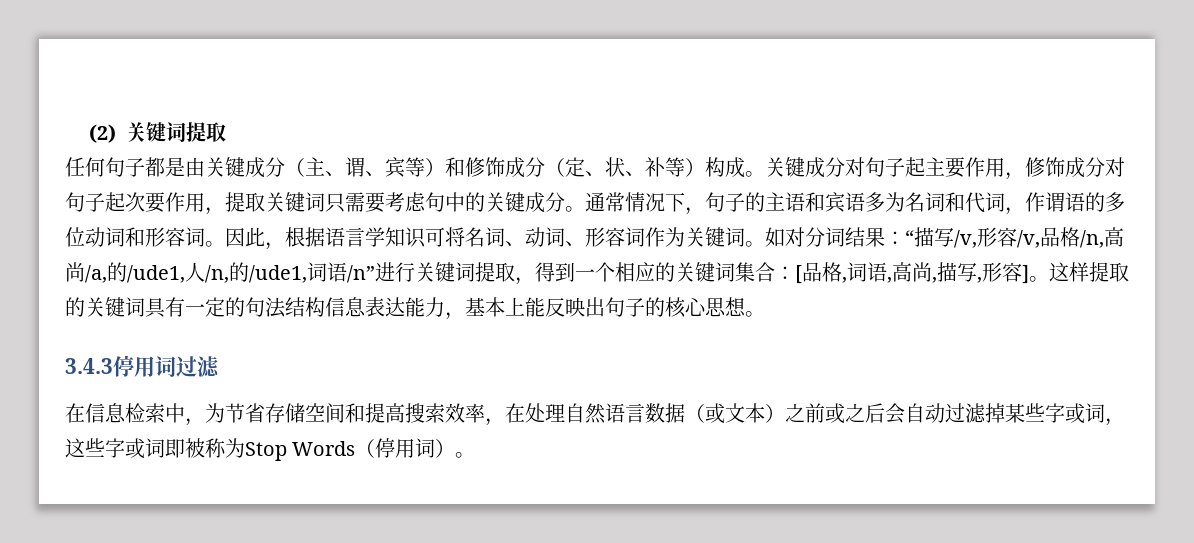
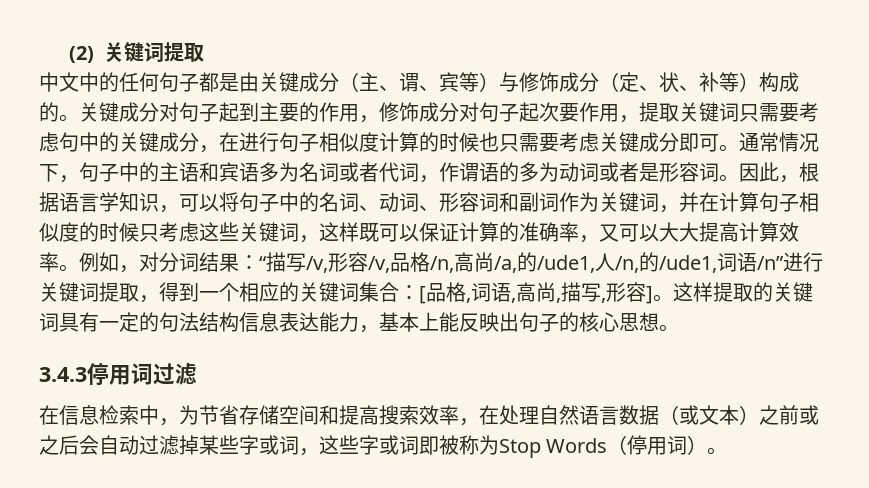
(227, 132) none -> [39,72,119,92] 中文中的
[445,157,465,177] 和 -> [499,72,519,92] 与
(745, 167) none -> [39,102,59,122] 的
[925,157,965,178] 主要 -> [239,102,319,122] 到主要的
(565, 202) none -> [199,132,719,153] ，在进行句子相似度计算的时候也只需要考虑关键成分即可
(745, 202) none -> [119,162,139,182] 中
[945,192,965,212] 和 -> [339,162,379,182] 或者
[65,227,145,247] 位动词和 -> [539,162,659,182] 为动词或者是
[425,227,465,247] 可将 -> [159,192,319,213] ，可以将句子中的
(645, 237) none -> [499,192,559,212] 和副词
[745,227,785,247] 。如 -> [659,192,819,213] [39,222,799,243] [39,252,139,273] ，并在计算句子相似度的时候只考虑这些关键词，这样既可以保证计算的准确率，又可以大大提高计算效率。例如，

